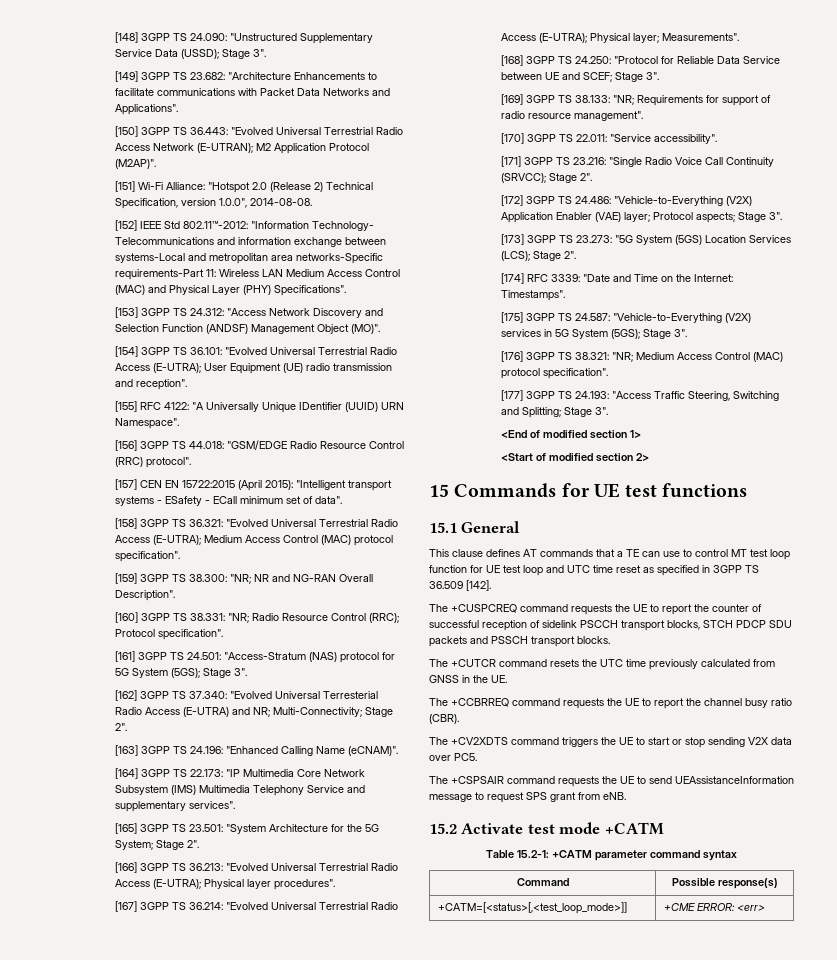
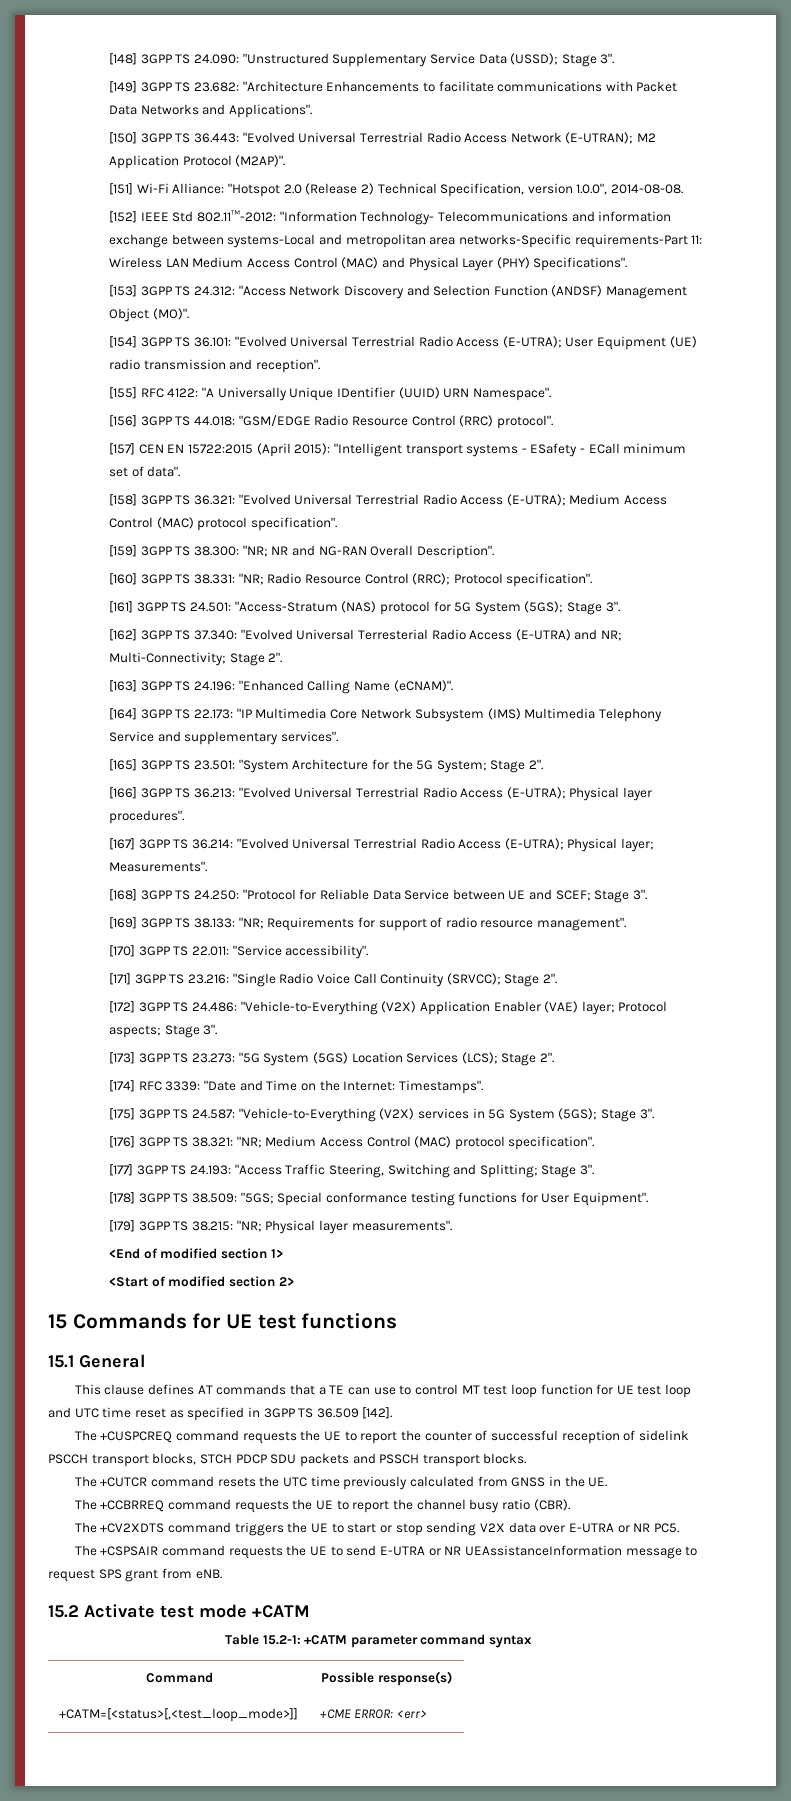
(609, 411) none -> [109,1192,649,1206] [109,1220,452,1234] // [178] 3GPP TS 38.509: "5GS; Special conformance testing functions for User Equipment". // [179] 3GPP TS 38.215: "NR; Physical layer measurements".
(451, 758) none -> [568,1523,651,1533] E-UTRA or NR
(672, 780) none -> [379,1546,462,1556] E-UTRA or NR

